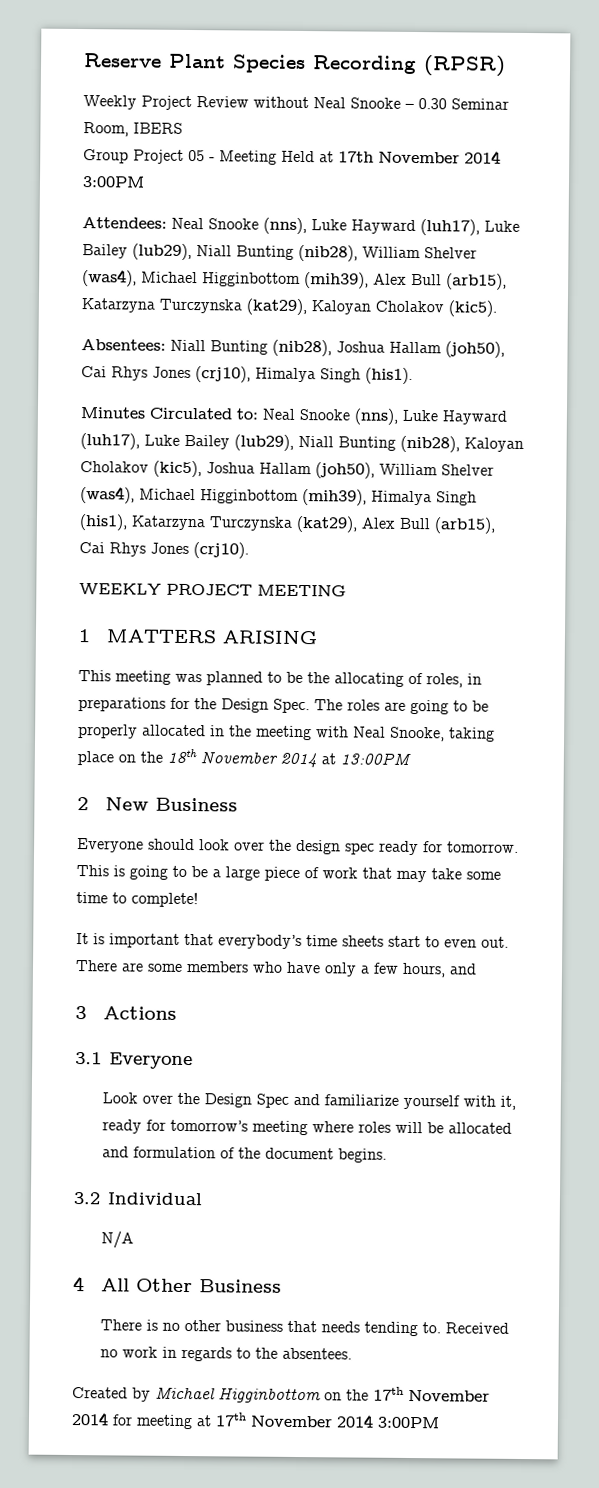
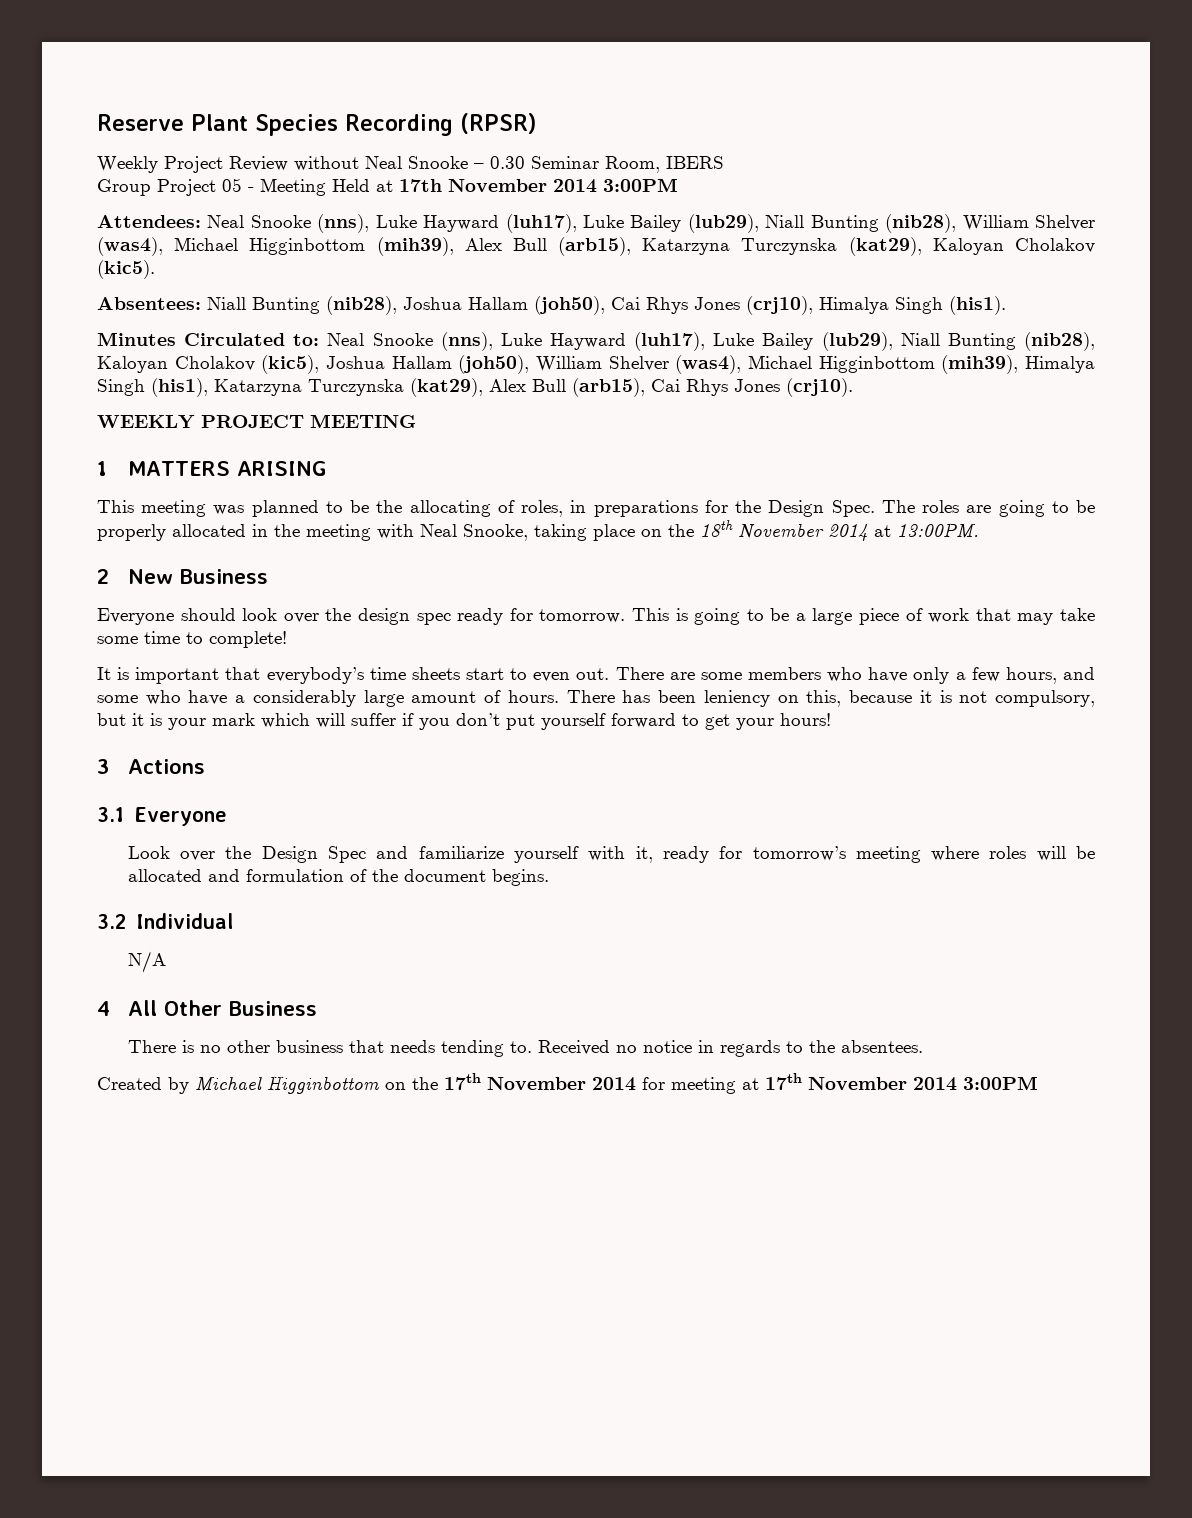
[340,752,411,765] 13:00PM -> [897,523,979,538] 13:00PM.
(477, 969) none -> [97,690,1095,707] [97,713,831,730] some who have a considerably large amount of hours. There has been leniency on this, because it is not compulsory, but it is your mark which will suffer if you don’t put yourself forward to get your hours!
[122,1346,159,1358] work -> [642,1040,692,1053] notice

